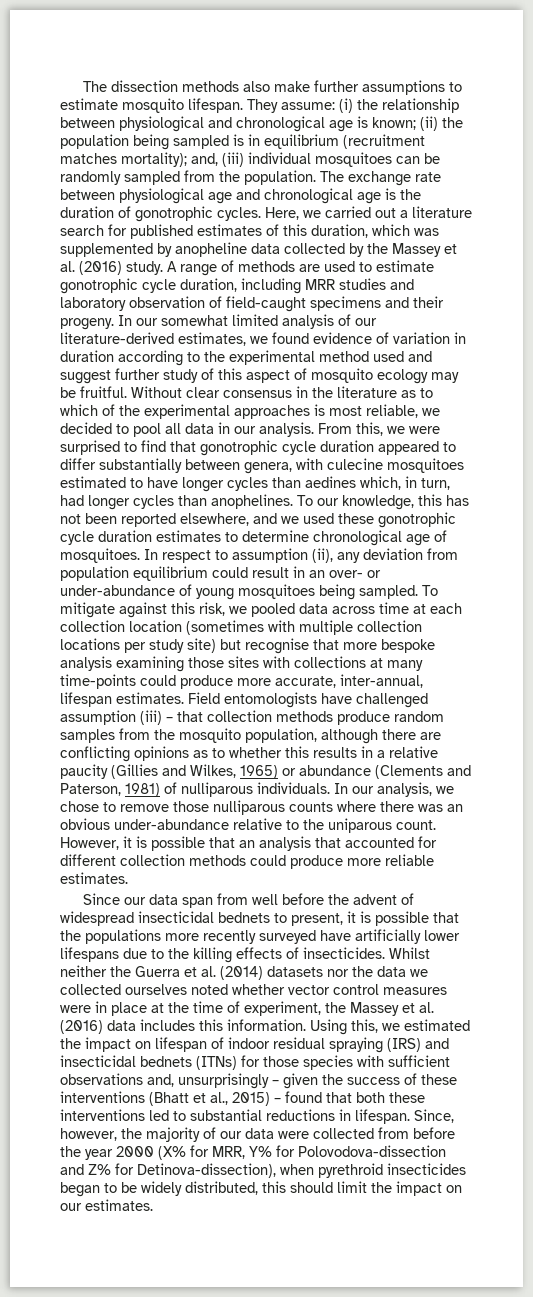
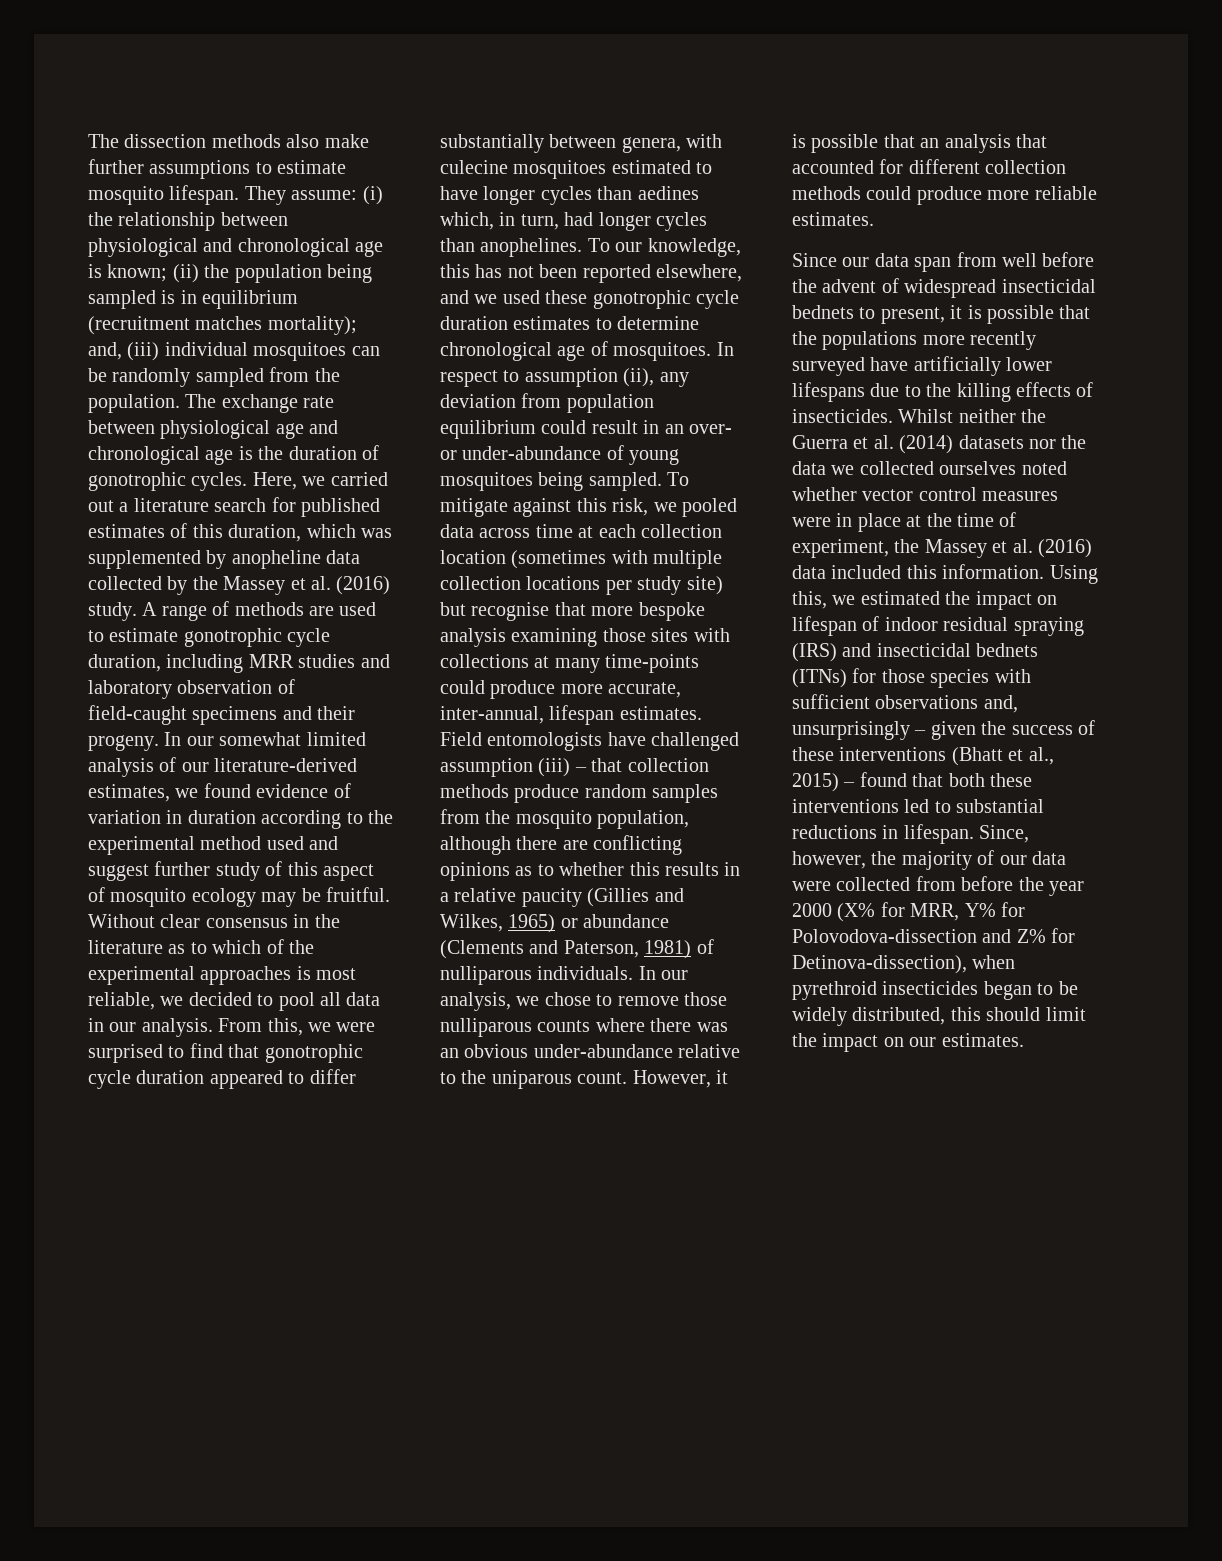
[140,1019,195,1031] includes -> [831,565,902,579] included

